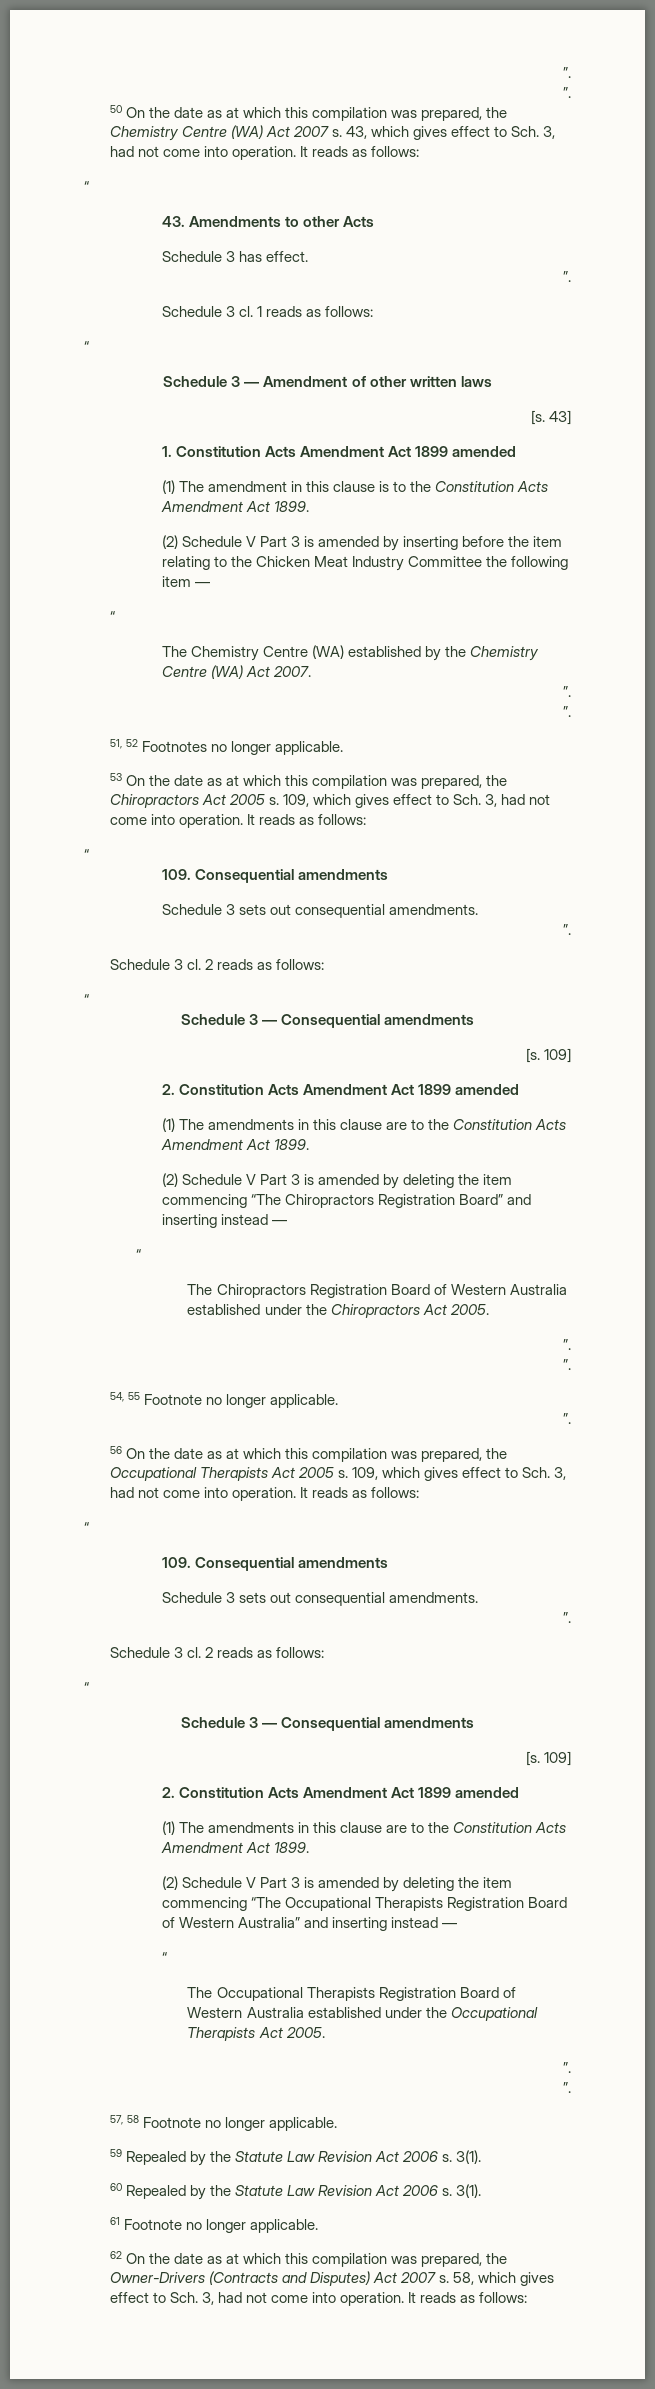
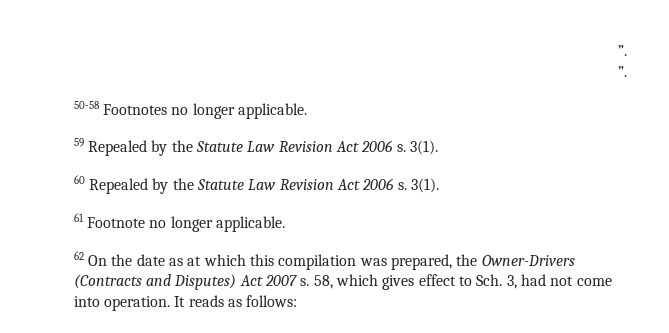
[563,67,571,78] [563,87,571,98] [109,105,508,121] [109,125,556,141] [109,146,420,160] [84,181,89,192] [161,216,374,227] [161,251,308,262] [563,271,571,282] [161,306,373,317] [84,341,89,352] [163,376,492,387] [530,410,571,425] [161,446,516,457] [161,480,549,494] [160,501,309,512] [161,535,563,551] [161,556,569,571] [161,576,210,587] [109,611,115,622] [161,645,539,661] [161,665,311,679] [563,686,571,697] [563,706,571,717] [109,739,344,755] [109,773,508,789] [109,794,551,808] [109,814,367,828] [84,849,89,860] [161,869,388,883] [161,904,478,918] [563,924,571,935] [109,959,325,970] [84,994,89,1005] [180,1014,475,1028] [525,1048,571,1063] [161,1084,519,1095] [161,1118,567,1132] [160,1139,309,1150] [161,1173,513,1189] [161,1194,531,1208] [161,1214,287,1228] [135,1249,141,1260] [187,1284,567,1298] [187,1304,489,1318] [563,1339,571,1350] [563,1359,571,1370] [109,1392,339,1408] [563,1413,571,1424] [109,1446,508,1462] [109,1467,567,1481] [109,1487,420,1501] [84,1522,89,1533] [161,1557,388,1571] [161,1592,478,1606] [563,1612,571,1623] [109,1647,325,1658] [84,1682,89,1693] [180,1717,475,1731] [525,1751,571,1766] [161,1787,519,1798] [161,1821,567,1835] [160,1842,309,1853] [161,1876,513,1892] [161,1897,567,1911] [161,1917,457,1931] [161,1952,167,1963] [187,1987,516,2001] [187,2007,538,2021] [187,2027,325,2041] [563,2062,571,2073] [563,2082,571,2093] [109,2115,201,2128] ”. // ”. // 50 On the date as at which this compilation was prepared, the Chemistry Centre (WA) Act 2007 s. 43, which gives effect to Sch. 3, had not come into operation. It reads as follows: // “ // 43. Amendments to other Acts // Schedule 3 has effect. // ”. // Schedule 3 cl. 1 reads as follows: // “ // Schedule 3 — Amendment of other written laws // [s. 43] // 1. Constitution Acts Amendment Act 1899 amended // (1) The amendment in this clause is to the Constitution Acts Amendment Act 1899. // (2) Schedule V Part 3 is amended by inserting before the item relating to the Chicken Meat Industry Committee the following item — // “ // The Chemistry Centre (WA) established by the Chemistry Centre (WA) Act 2007. // ”. // ”. // 51, 52 Footnotes no longer applicable. // 53 On the date as at which this compilation was prepared, the Chiropractors Act 2005 s. 109, which gives effect to Sch. 3, had not come into operation. It reads as follows: // “ // 109. Consequential amendments // Schedule 3 sets out consequential amendments. // ”. // Schedule 3 cl. 2 reads as follows: // “ // Schedule 3 — Consequential amendments // [s. 109] // 2. Constitution Acts Amendment Act 1899 amended // (1) The amendments in this clause are to the Constitution Acts Amendment Act 1899. // (2) Schedule V Part 3 is amended by deleting the item commencing “The Chiropractors Registration Board” and inserting instead — // “ // The Chiropractors Registration Board of Western Australia established under the Chiropractors Act 2005. // ”. // ”. // 54, 55 Footnote no longer applicable. // ”. // 56 On the date as at which this compilation was prepared, the Occupational Therapists Act 2005 s. 109, which gives effect to Sch. 3, had not come into operation. It reads as follows: // “ // 109. Consequential amendments // Schedule 3 sets out consequential amendments. // ”. // Schedule 3 cl. 2 reads as follows: // “ // Schedule 3 — Consequential amendments // [s. 109] // 2. Constitution Acts Amendment Act 1899 amended // (1) The amendments in this clause are to the Constitution Acts Amendment Act 1899. // (2) Schedule V Part 3 is amended by deleting the item commencing “The Occupational Therapists Registration Board of Western Australia” and inserting instead — // “ // The Occupational Therapists Registration Board of Western Australia established under the Occupational Therapists Act 2005. // ”. // ”. // 57, 58 Footnote -> [618,45,627,56] [618,66,627,77] [73,101,168,115] ”. // ”. // 50-58 Footnotes

